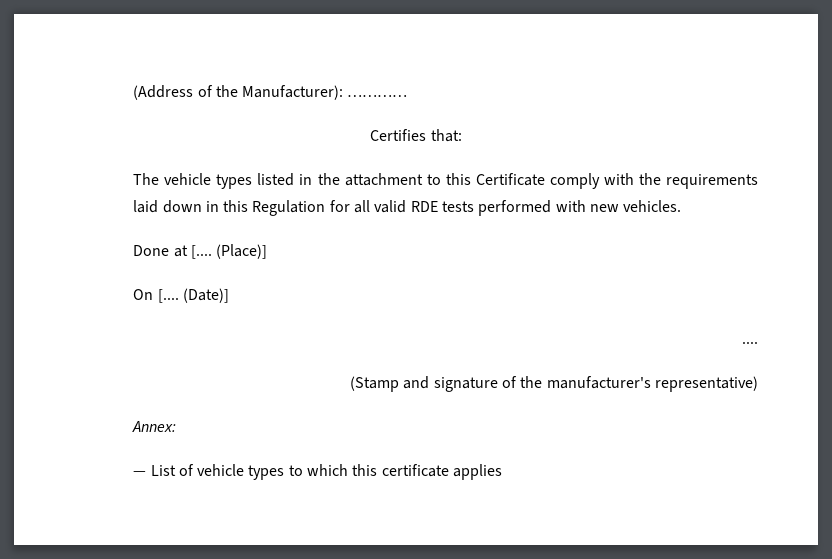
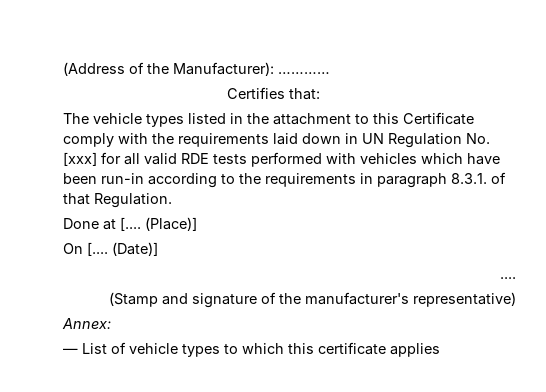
[223,200,326,216] this Regulation -> [362,133,491,148] [63,152,98,166] UN Regulation No. [xxx]
[590,200,682,212] new vehicles. -> [360,153,501,165] [63,172,507,188] [63,193,173,208] vehicles which have been run-in according to the requirements in paragraph 8.3.1. of that Regulation.

